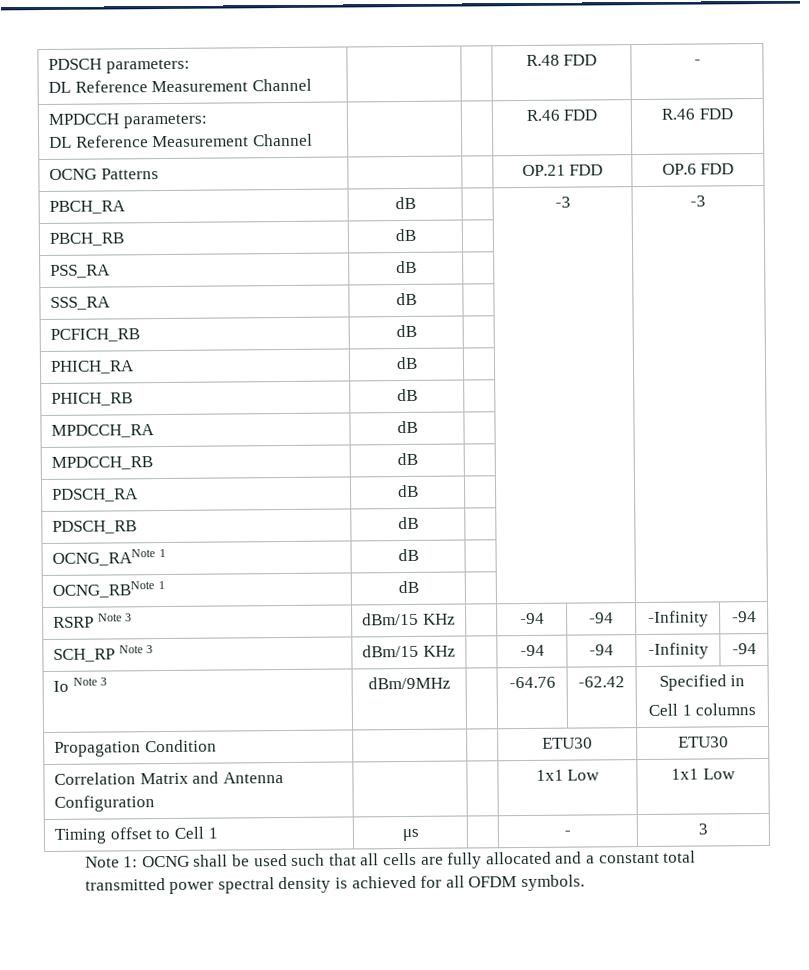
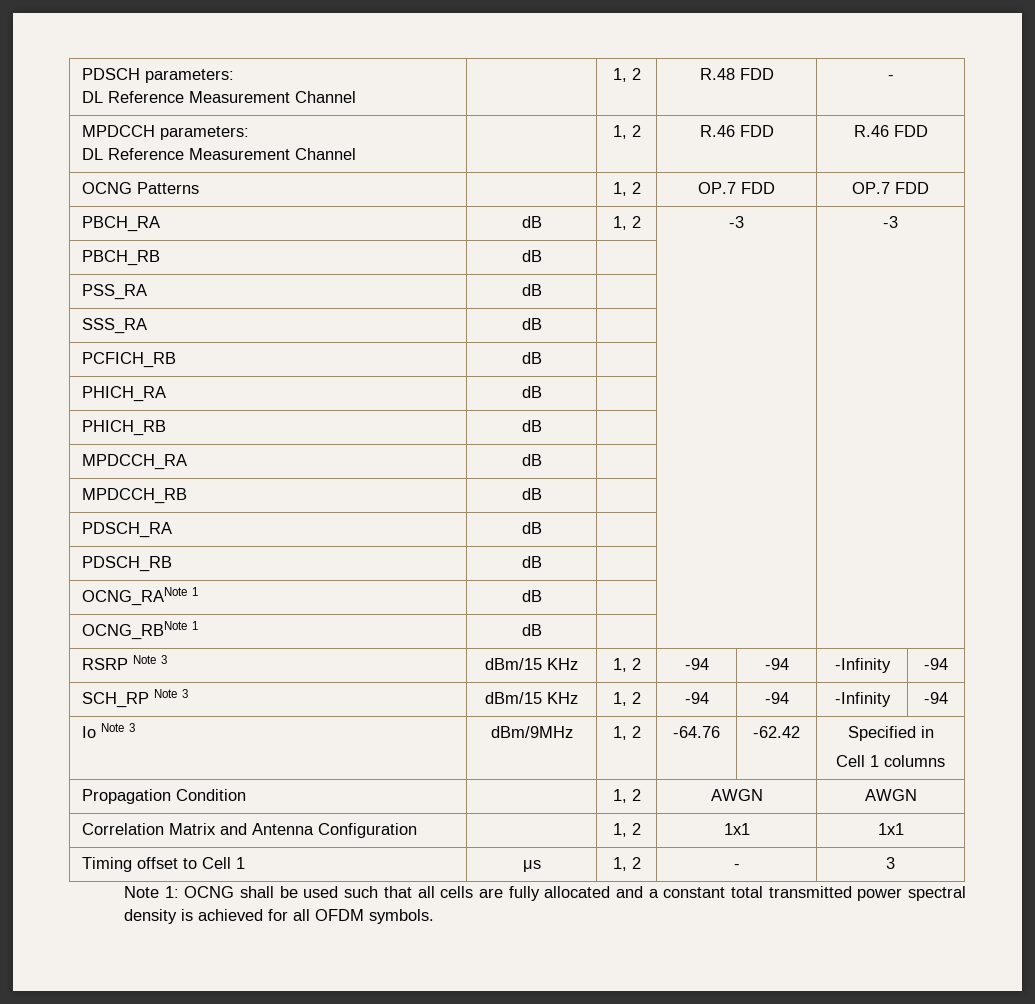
(312, 85) none -> [612,68,641,82] 1, 2
(313, 140) none -> [612,125,641,139] 1, 2
[521,164,604,177] [661,163,697,175] | OP.21 FDD | OP.6 -> [612,182,641,196] [698,182,775,194] [852,182,890,194] 1, 2 | OP.7 FDD | OP.7
(416, 203) none -> [612,216,641,230] 1, 2
(456, 619) none -> [612,658,641,672] 1, 2
(456, 651) none -> [612,692,641,706] 1, 2
(451, 683) none -> [612,726,641,740] 1, 2
[542,737,593,749] [677,736,729,748] | ETU30 | ETU30 -> [612,789,641,803] [710,789,763,801] [864,789,917,801] 1, 2 | AWGN | AWGN
[535,769,601,781] [671,768,736,780] | 1x1 Low | 1x1 Low -> [612,823,641,837] [723,823,750,835] [877,823,904,835] 1, 2 | 1x1 | 1x1
(419, 835) none -> [612,857,641,871] 1, 2

